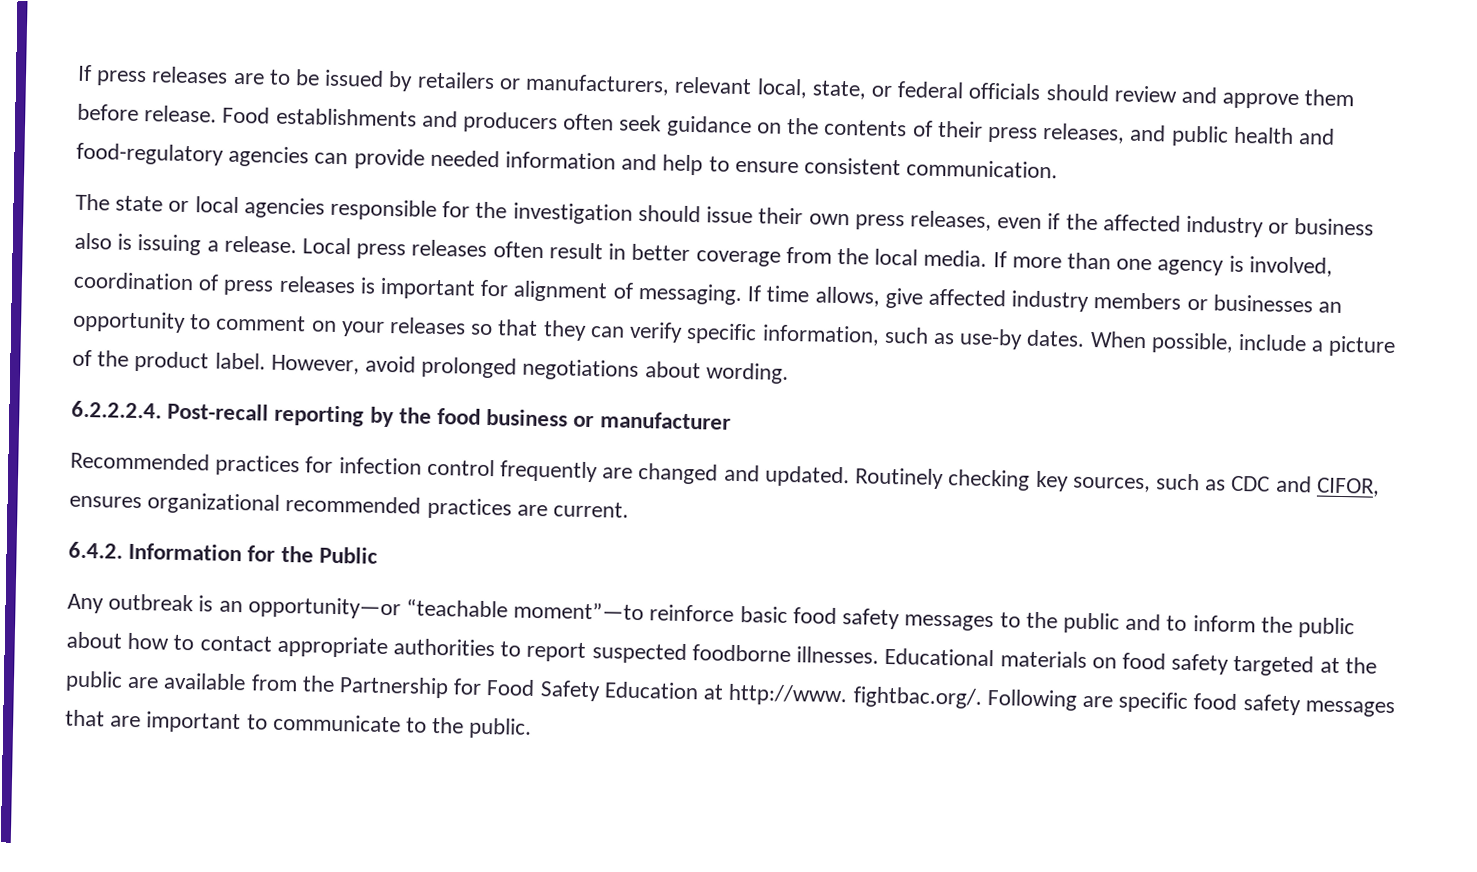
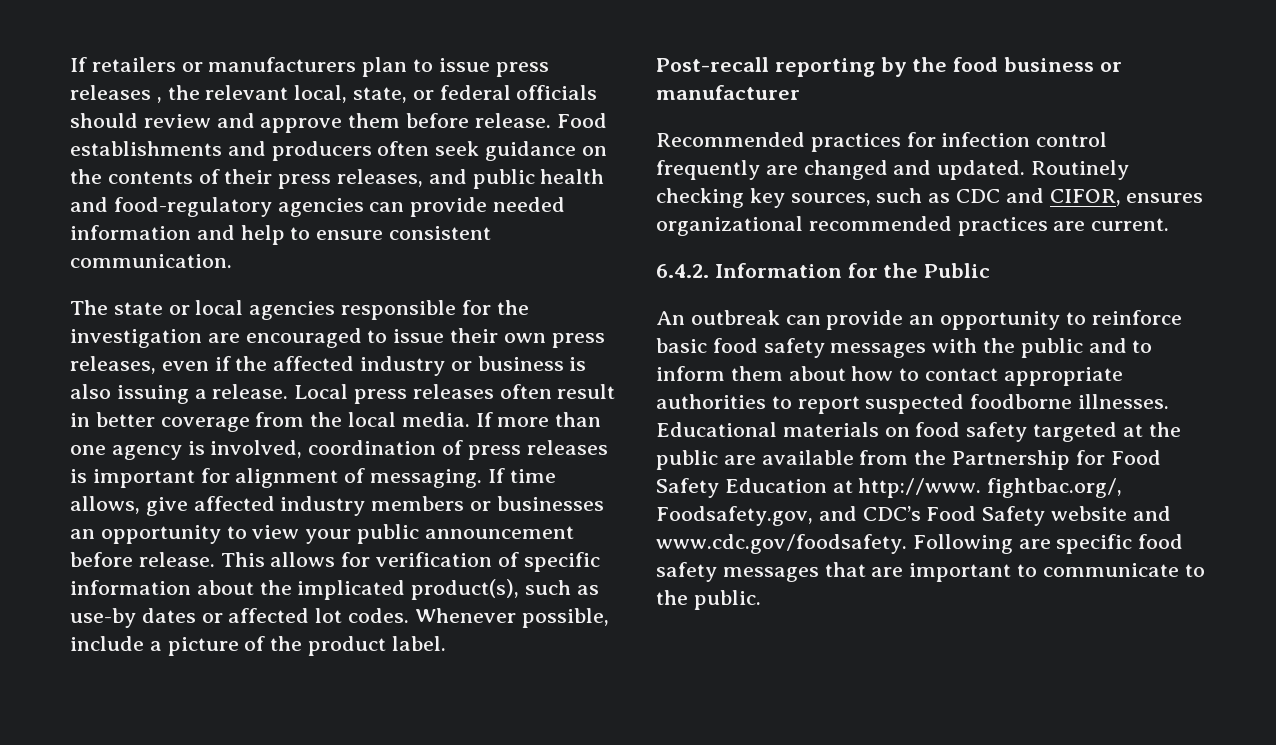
[77,64,671,96] If press releases are to be issued by retailers or manufacturers, -> [70,57,549,77] [70,85,200,103] If retailers or manufacturers plan to issue press releases , the
[637,204,701,223] should -> [207,328,388,348] are encouraged to
[74,232,133,250] also is -> [569,357,587,371] [70,384,111,399] is also
[216,314,1147,350] comment on your releases so that they can verify specific information, such as use-by dates. When -> [252,524,574,544] [70,552,600,572] [70,579,599,600] [70,608,516,628] view your public announcement before release. This allows for verification of specific information about the implicated product(s), such as use-by dates or affected lot codes. Whenever
[270,354,789,384] [71,400,162,419] However, avoid prolonged negotiations about wording. // 6.2.2.2.4. -> (446, 643) //
[67,593,645,621] Any outbreak is an opportunity—or “teachable moment”—to -> [656,310,1086,330] An outbreak can provide an opportunity to
[999,612,1021,628] to -> [932,338,978,353] with
[1260,616,1355,639] the public -> [730,366,783,381] them
[852,686,983,709] fightbac.org/. -> [987,478,1123,498] [656,506,1171,526] [656,534,907,554] fightbac.org/, Foodsafety.gov, and CDC’s Food Safety website and www.cdc.gov/foodsafety.

